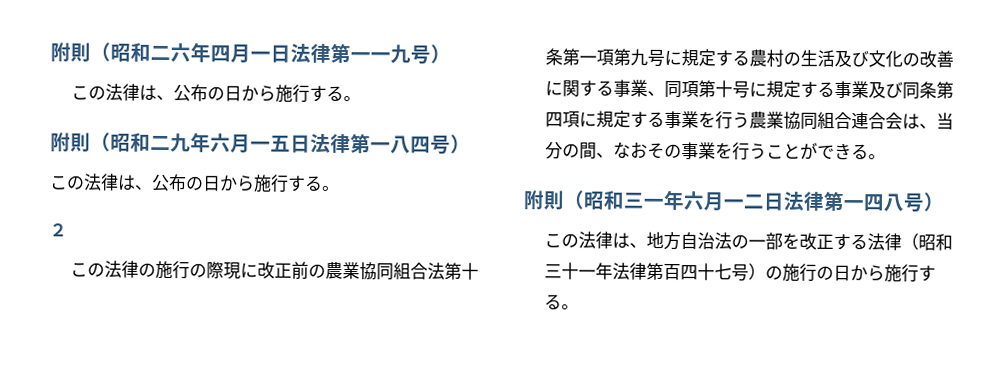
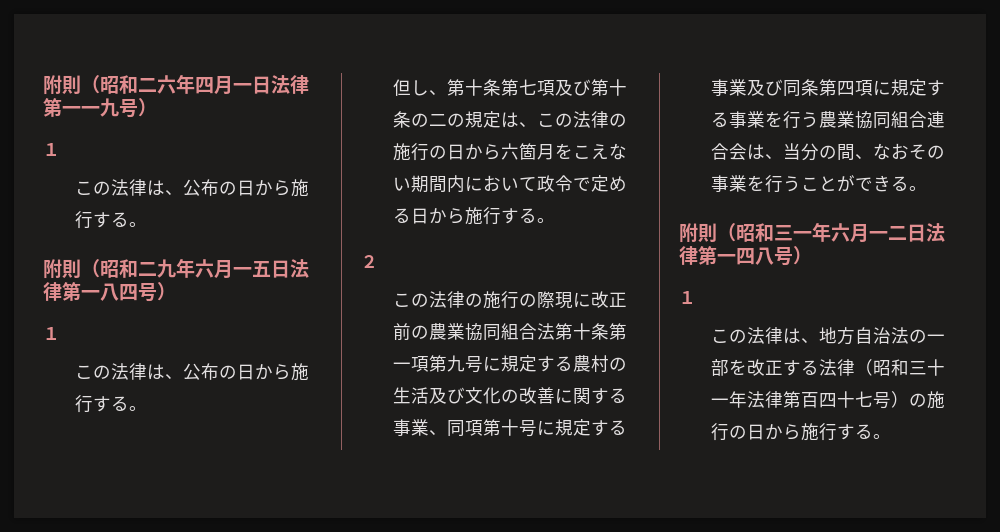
(451, 54) none -> [43,143,60,156] // １
[49,173,340,193] // この法律は、公布の日から施行する。 -> [43,327,60,340] [75,363,310,381] [75,395,148,413] [393,79,628,96] [393,111,628,128] [393,143,628,161] [393,175,628,193] [393,207,556,225] // １ // この法律は、公布の日から施行する。 // 但し、第十条第七項及び第十条の二の規定は、この法律の施行の日から六箇月をこえない期間内において政令で定める日から施行する。
(944, 202) none -> [679,291,696,304] // １

